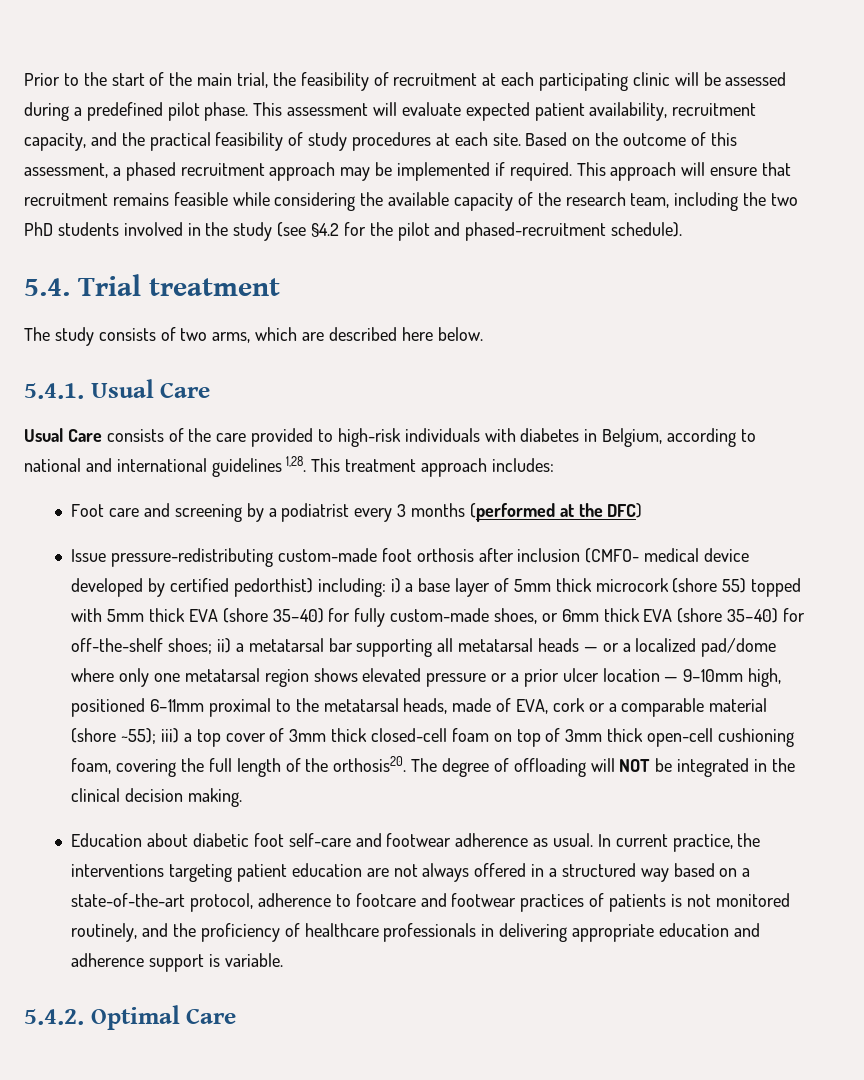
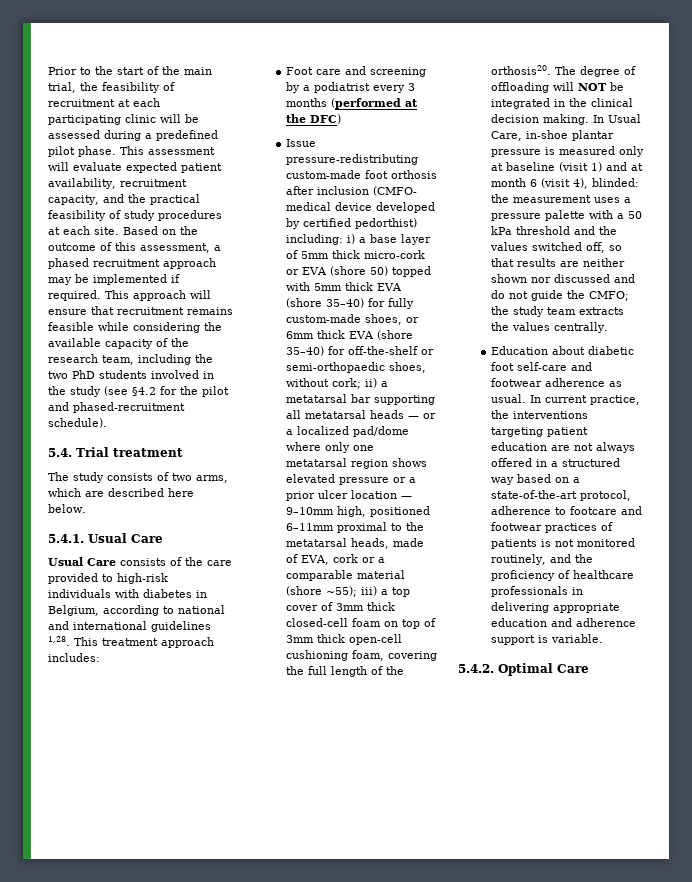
[595,578,747,593] microcork (shore 55) -> [364,250,426,259] [286,266,389,276] micro-cork or EVA (shore 50)
[168,638,213,654] shoes; -> [421,349,435,355] [286,362,427,373] [286,378,362,389] or semi-orthopaedic shoes, without cork;
(243, 797) none -> [593,114,642,123] [491,130,615,141] [491,146,645,157] [491,162,644,172] [491,178,640,189] [491,194,632,203] [491,210,643,221] [491,226,618,235] [490,242,623,253] [491,258,626,267] [491,274,636,283] [491,290,630,301] [491,306,625,317] [491,322,609,333] In Usual Care, in-shoe plantar pressure is measured only at baseline (visit 1) and at month 6 (visit 4), blinded: the measurement uses a pressure palette with a 50 kPa threshold and the values switched off, so that results are neither shown nor discussed and do not guide the CMFO; the study team extracts the values centrally.

